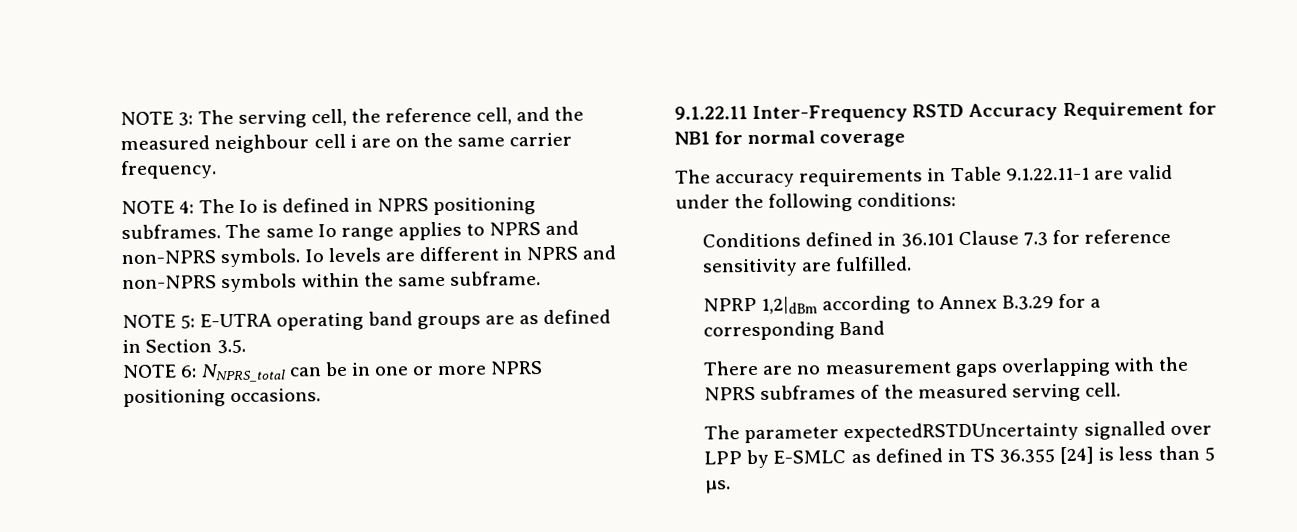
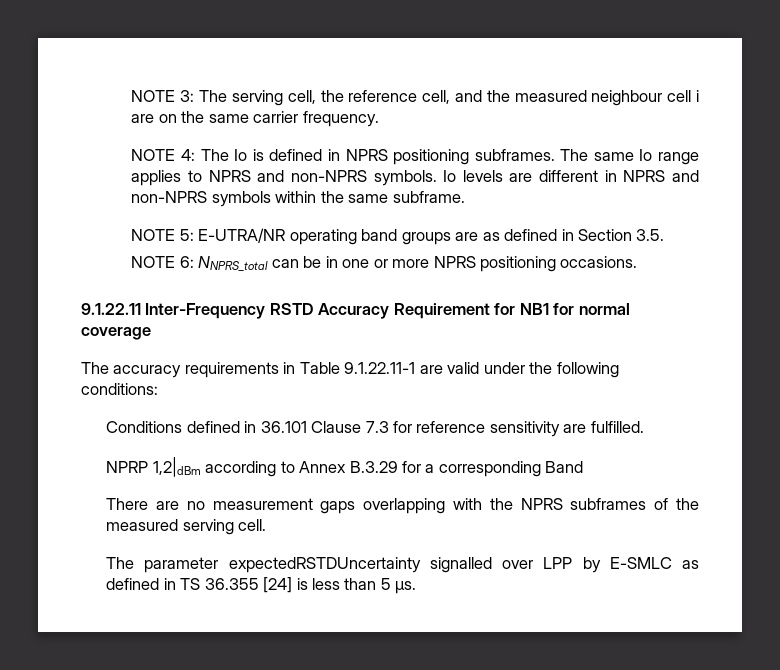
[199,313,272,328] E-UTRA -> [198,228,286,243] E-UTRA/NR

